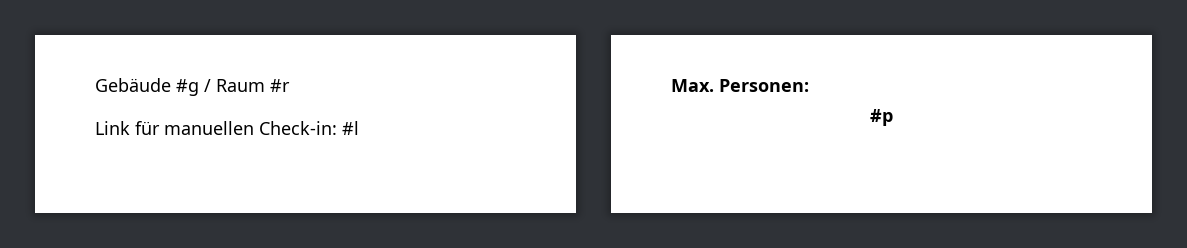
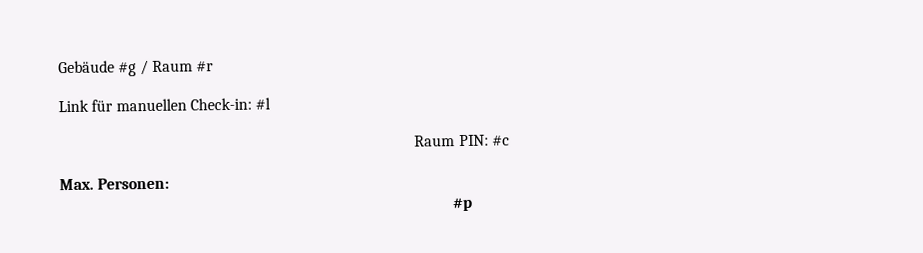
(359, 128) none -> [414,134,510,147] // Raum PIN: #c

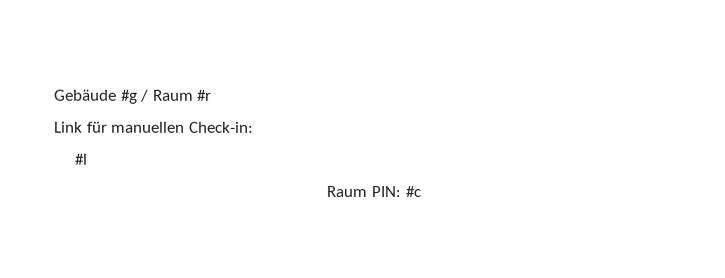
(252, 104) none -> (254, 127) //
[59,177,170,191] [452,197,473,212] // Max. Personen: // #p -> (421, 192) none

